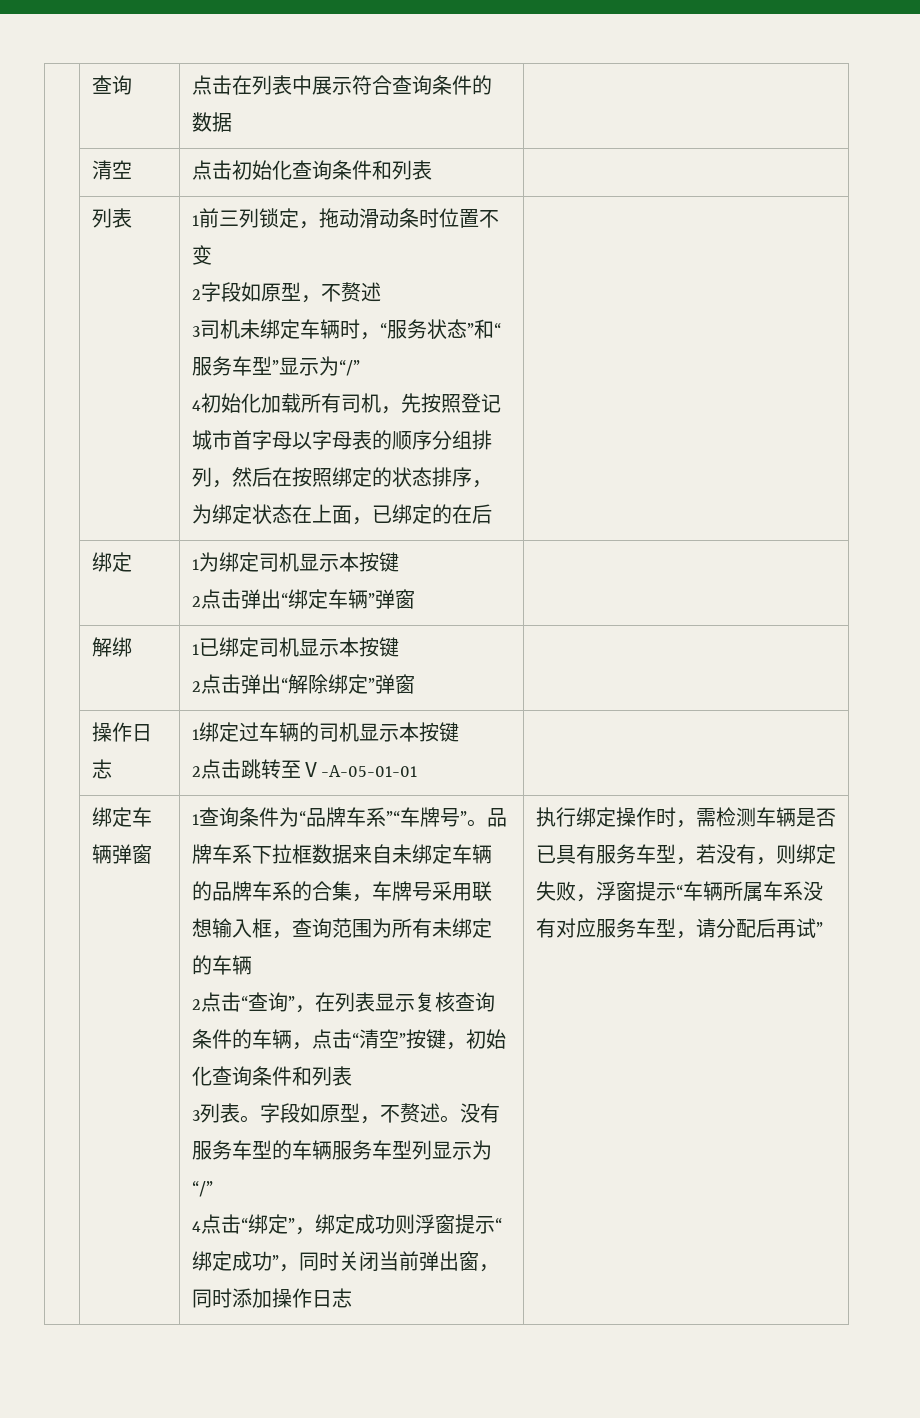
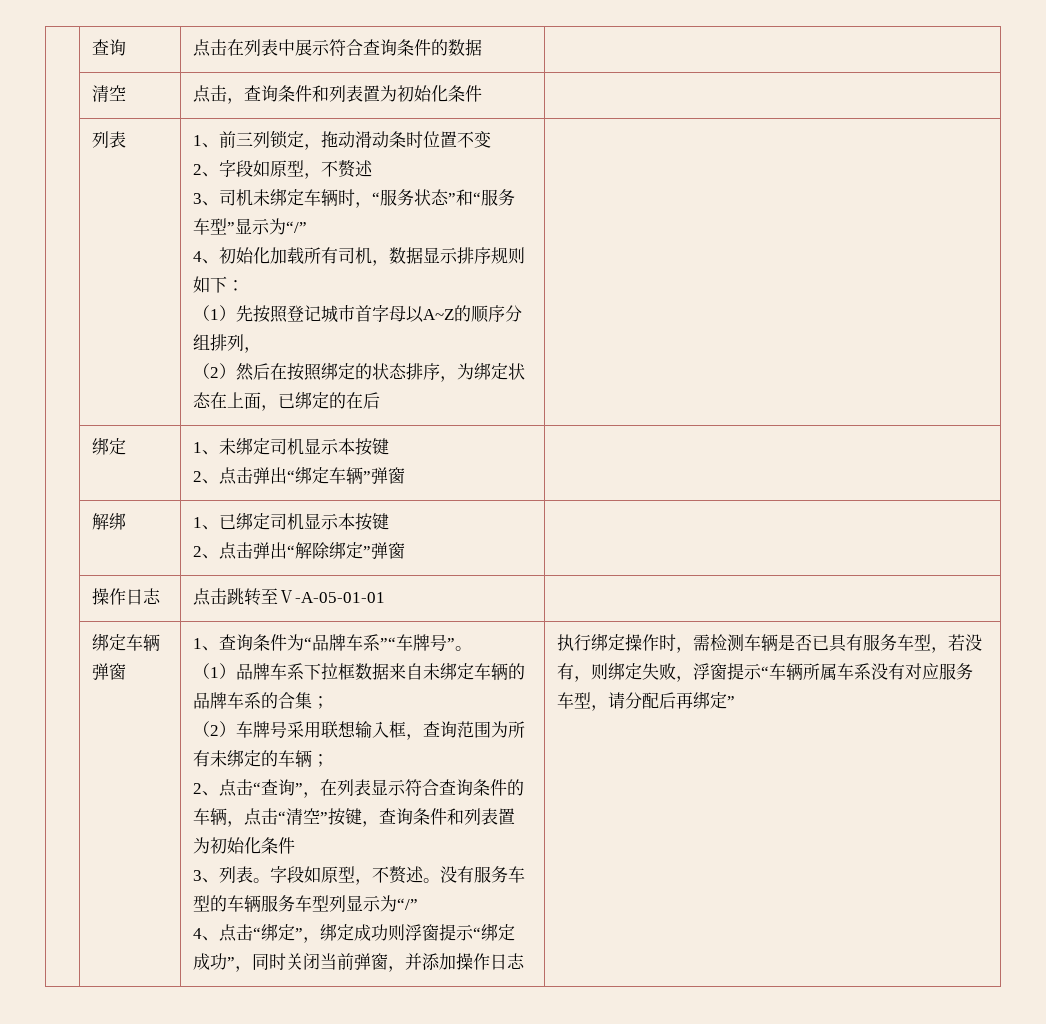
[231,160,432,180] 初始化查询条件和列表 -> [227,85,483,104] ，查询条件和列表置为初始化条件
(199, 220) none -> [202,143,220,148] 、
(201, 294) none -> [202,172,220,177] 、
(200, 331) none -> [202,201,220,206] 、
(201, 405) none -> [202,259,220,264] 、
(401, 410) none -> [389,247,526,264] [193,276,245,293] [193,305,237,321] 数据显示排序规则如下： // （1）
[311,430,372,450] 字母表 -> [423,309,455,320] A~Z
(232, 484) none -> [193,363,237,379] // （2）
[198,552,399,572] [191,596,201,607] 为绑定司机显示本按键 // 2 -> [202,437,390,456] [193,471,220,484] 、未绑定司机显示本按键 // 2、
(199, 649) none -> [202,525,220,530] 、
(201, 686) none -> [202,554,220,559] 、
[191,722,459,742] [191,766,201,777] 1绑定过车辆的司机显示本按键 // 2 -> (162, 596) none
(199, 819) none -> [202,646,220,651] 、
(487, 823) none -> [193,663,237,679] // （1）
[351,894,372,902] ， -> [312,696,330,709] [193,721,237,737] ； // （2）
[191,999,201,1010] // 2 -> [312,754,330,767] [193,783,220,796] ； // 2、
[414,992,455,1012] 复核 -> [405,779,440,796] 符合
[465,1029,506,1049] [191,1066,352,1086] [191,1110,200,1121] 初始化查询条件和列表 // 3 -> [379,808,516,825] [193,837,296,854] [193,870,220,883] 查询条件和列表置为初始化条件 // 3、
(201, 1226) none -> [202,936,220,941] 、
[438,1251,499,1272] [191,1288,232,1308] 出窗，同时 -> [371,953,423,972] 窗，并
[795,918,816,938] 试 -> [693,691,728,709] 绑定

